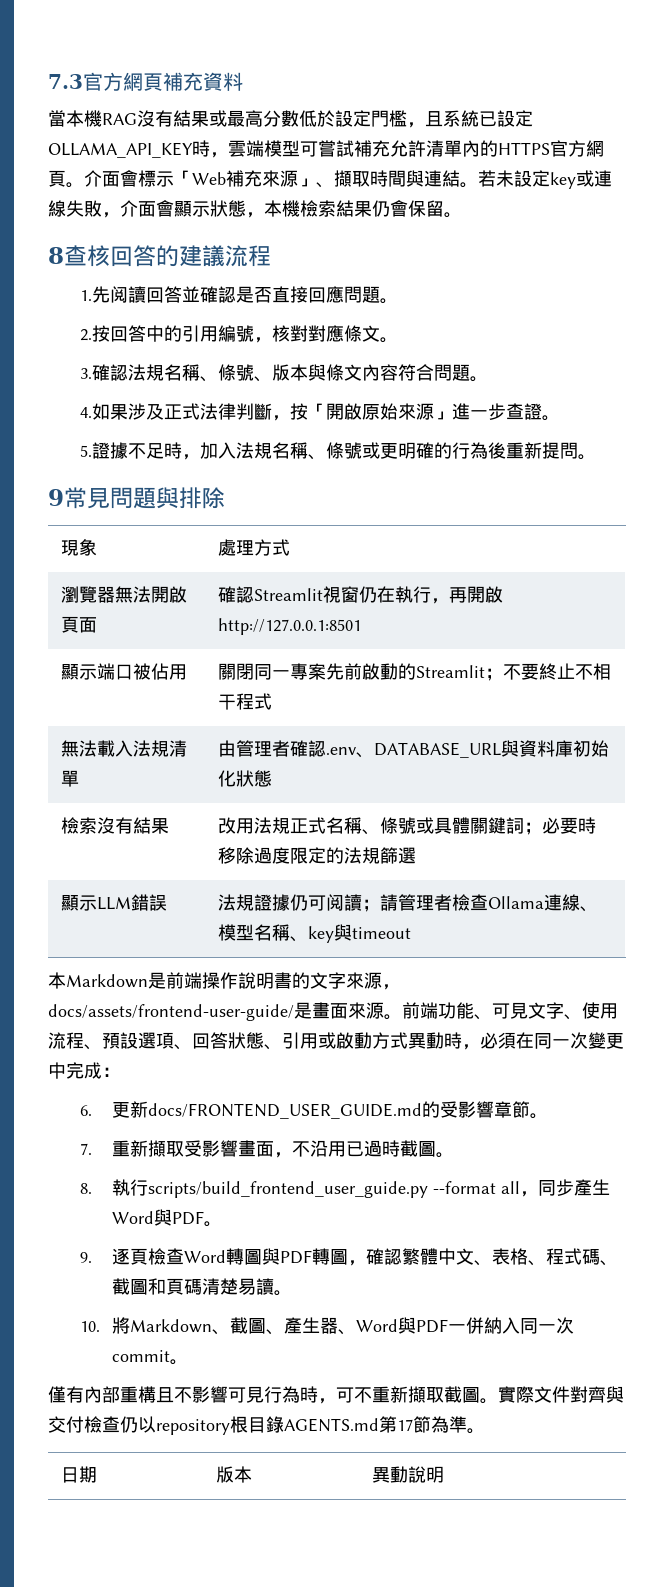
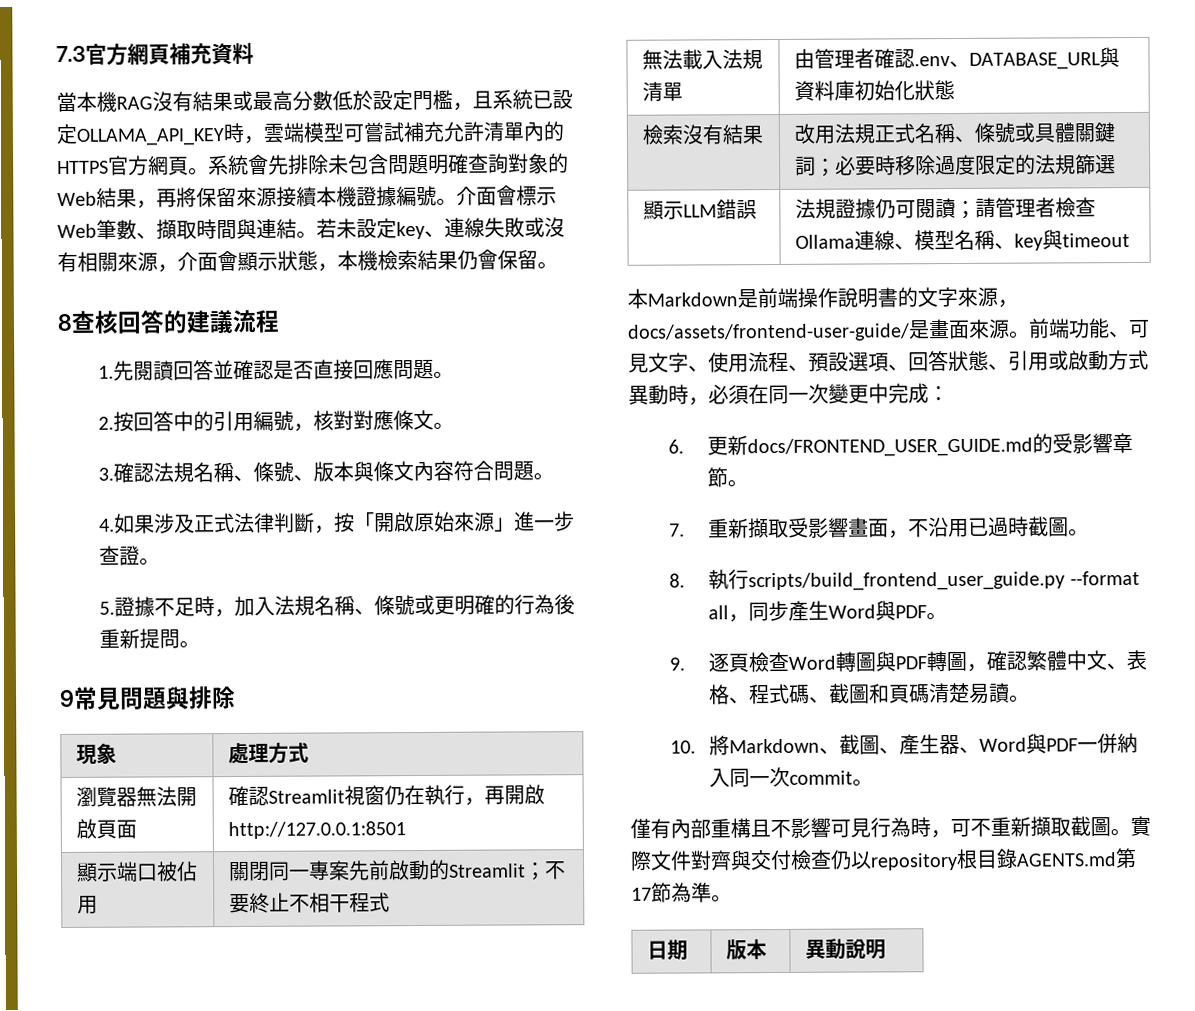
[84,170,316,187] 介面會標示「Web補充來源」 -> [208,153,569,176] [57,185,557,209] [57,219,137,240] 系統會先排除未包含問題明確查詢對象的Web結果，再將保留來源接續本機證據編號。介面會標示Web筆數
[576,170,594,187] 或 -> [424,230,445,237] 、
(102, 208) none -> [524,217,565,238] [57,251,158,273] 或沒有相關來源
[109,286,128,303] 阅 -> [132,361,154,381] 閱
[325,894,344,911] 阅 -> [914,199,936,219] 閱

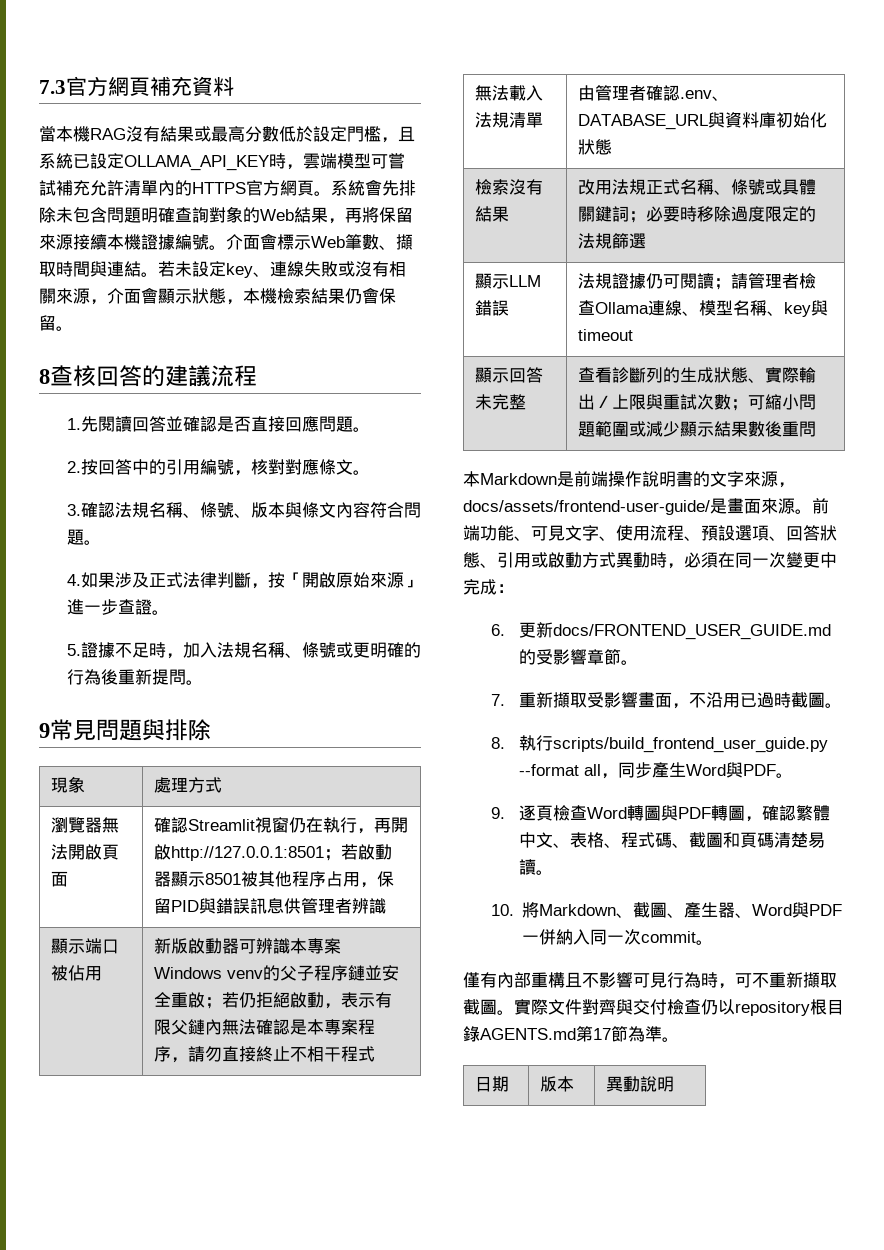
[75,861,198,882] [76,895,98,914] [227,859,566,882] [228,893,250,914] // 顯示端口被佔用 | 關閉同一專案先前啟動的Streamlit；不要 -> [324,844,393,861] [154,871,395,888] [154,898,387,914] [51,938,120,954] [51,965,103,981] [154,938,342,954] [154,965,400,981] [154,992,393,1009] [154,1019,376,1035] [154,1046,257,1063] ；若啟動器顯示8501被其他程序占用，保留PID與錯誤訊息供管理者辨識 // 顯示端口被佔用 | 新版啟動器可辨識本專案Windows venv的父子程序鏈並安全重啟；若仍拒絕啟動，表示有限父鏈內無法確認是本專案程序，請勿直接
(1130, 240) none -> [475,367,544,383] [475,394,527,410] [578,367,817,383] [578,394,817,411] [578,421,817,437] // 顯示回答未完整 | 查看診斷列的生成狀態、實際輸出／上限與重試次數；可縮小問題範圍或減少顯示結果數後重問

